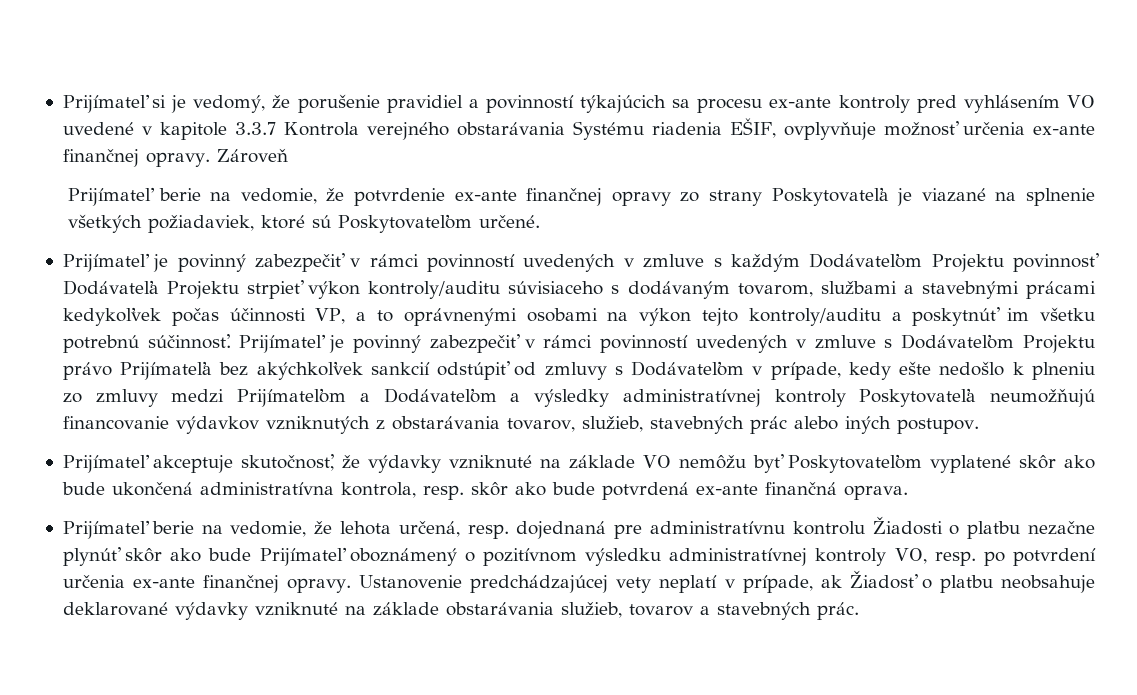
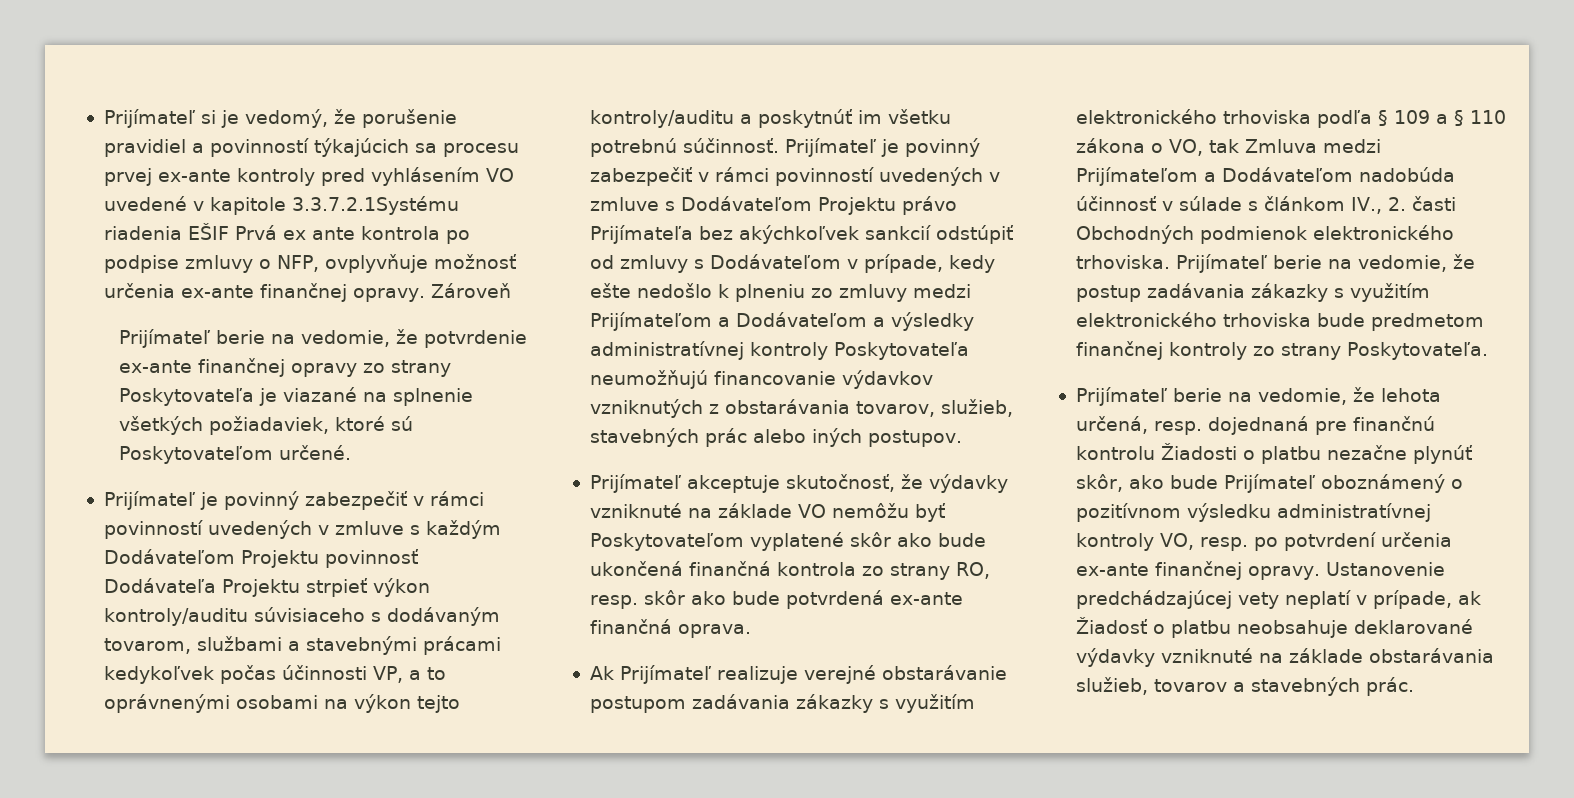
(763, 105) none -> [103,168,152,186] prvej
[234,118,776,140] 3.3.7 Kontrola verejného obstarávania Systému riadenia EŠIF, -> [291,196,459,215] [103,223,470,244] [103,255,319,273] 3.3.7.2.1Systému riadenia EŠIF Prvá ex ante kontrola po podpise zmluvy o NFP,
[199,482,416,498] administratívna kontrola, -> [688,561,990,580] finančná kontrola zo strany RO,
(908, 492) none -> [589,665,1007,684] [589,694,975,713] [1075,109,1506,128] [1075,138,1381,156] [1075,167,1455,186] [1075,196,1456,214] [1075,225,1454,244] [1075,254,1475,273] [1075,283,1430,302] [1075,312,1484,331] [1075,341,1488,360] // Ak Prijímateľ realizuje verejné obstarávanie postupom zadávania zákazky s využitím elektronického trhoviska podľa § 109 a § 110 zákona o VO, tak Zmluva medzi Prijímateľom a Dodávateľom nadobúda účinnosť v súlade s článkom IV., 2. časti Obchodných podmienok elektronického trhoviska. Prijímateľ berie na vedomie, že postup zadávania zákazky s využitím elektronického trhoviska bude predmetom finančnej kontroly zo strany Poskytovateľa.
[649,521,785,534] administratívnu -> [1352,416,1435,431] finančnú
[125,548,163,562] skôr -> [1075,474,1123,492] skôr,

